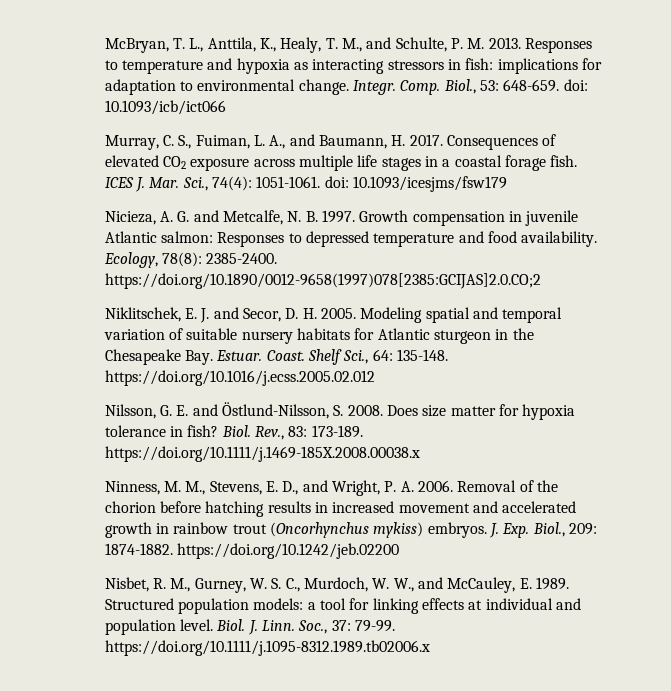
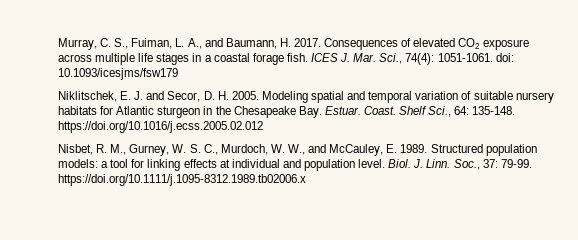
[104,37,592,53] [104,58,602,74] [104,79,588,95] [104,100,226,115] McBryan, T. L., Anttila, K., Healy, T. M., and Schulte, P. M. 2013. Responses to temperature and hypoxia as interacting stressors in fish: implications for adaptation to environmental change. Integr. Comp. Biol., 53: 648-659. doi: 10.1093/icb/ict066 // -> (58, 44) none
[104,210,579,226] [104,231,598,247] [103,252,278,268] [104,273,541,289] // Nicieza, A. G. and Metcalfe, N. B. 1997. Growth compensation in juvenile Atlantic salmon: Responses to depressed temperature and food availability. Ecology, 78(8): 2385-2400. https://doi.org/10.1890/0012-9658(1997)078[2385:GCIJAS]2.0.CO;2 -> (179, 74) none
[104,402,576,420] [104,425,363,440] [104,446,420,462] [104,480,558,496] [104,501,577,517] [104,522,597,538] [104,543,400,559] // Nilsson, G. E. and Östlund-Nilsson, S. 2008. Does size matter for hypoxia tolerance in fish? Biol. Rev., 83: 173-189. https://doi.org/10.1111/j.1469-185X.2008.00038.x // Ninness, M. M., Stevens, E. D., and Wright, P. A. 2006. Removal of the chorion before hatching results in increased movement and accelerated growth in rainbow trout (Oncorhynchus mykiss) embryos. J. Exp. Biol., 209: 1874-1882. https://doi.org/10.1242/jeb.02200 -> (264, 127) none

